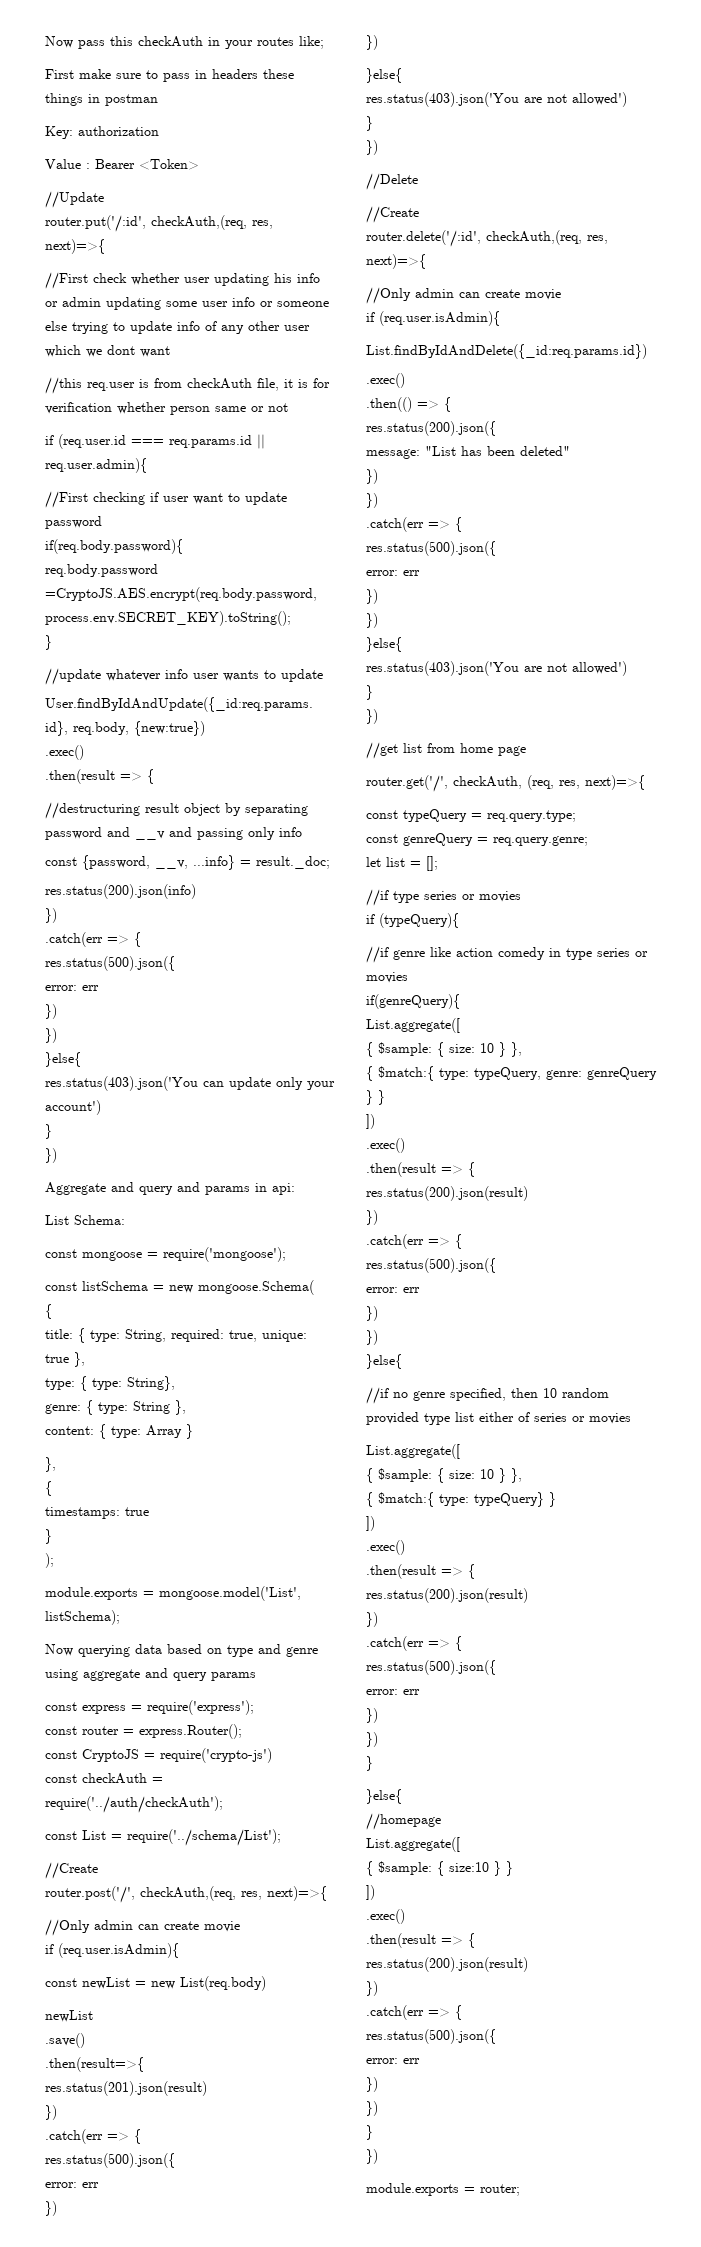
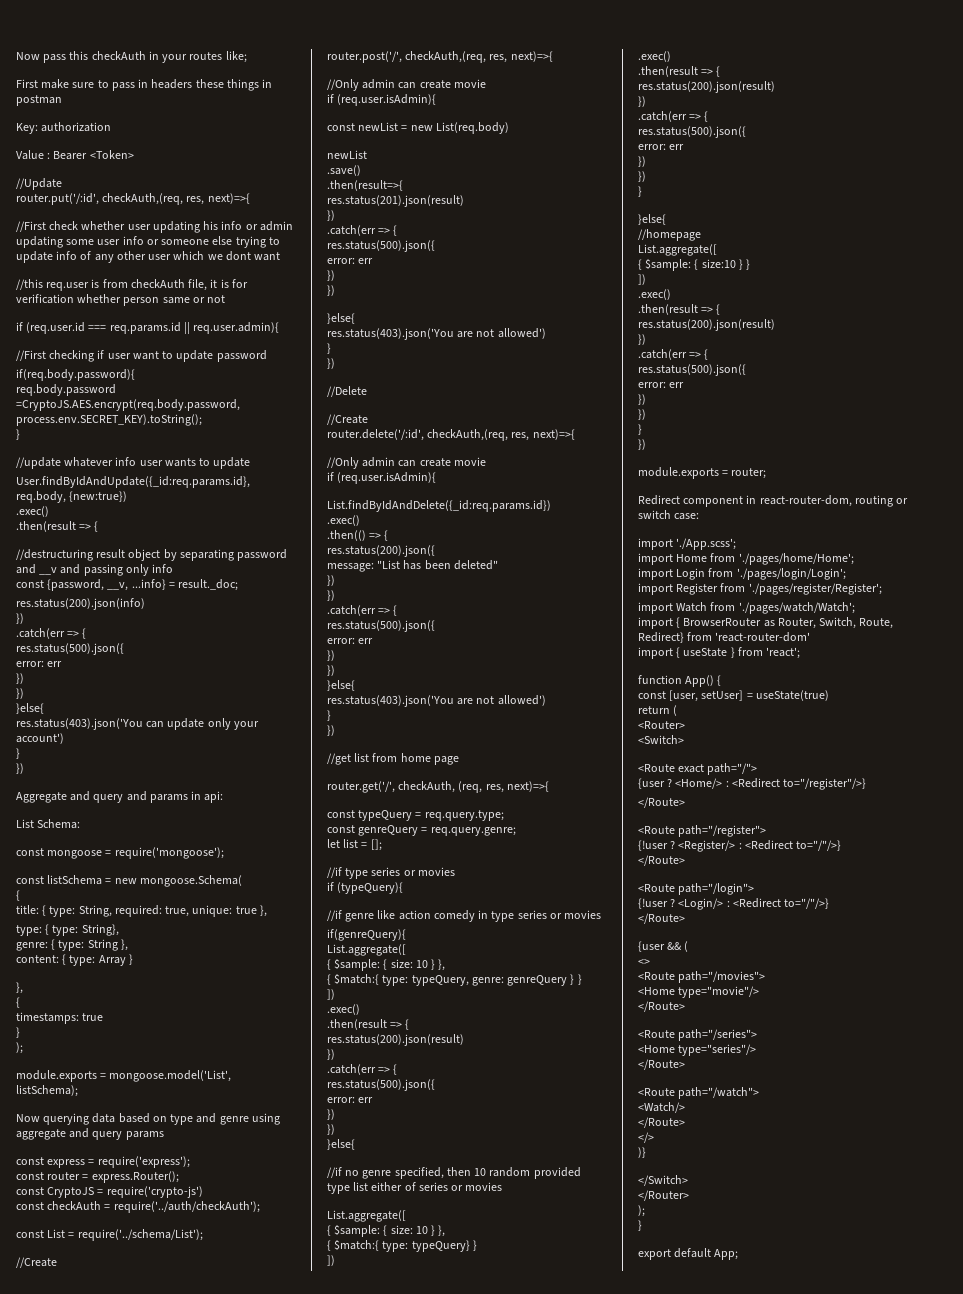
(520, 2190) none -> [638,495,909,507] [638,510,700,520] [638,538,737,550] [638,553,854,565] [638,568,846,580] [638,583,882,595] [638,602,855,614] [638,617,894,629] [638,632,811,643] [638,647,801,659] [638,675,722,687] [638,690,829,702] [638,705,678,716] [638,721,685,729] [638,735,684,744] [638,763,758,775] [638,778,867,790] [638,797,685,808] [638,825,767,837] [638,840,842,852] [638,855,685,866] [638,883,755,895] [638,898,830,910] [638,913,685,924] [638,941,689,952] [638,959,650,965] [638,971,766,983] [638,986,760,998] [638,1001,685,1012] [638,1029,758,1041] [638,1044,757,1056] [638,1059,685,1070] [638,1087,760,1099] [638,1102,685,1113] [638,1117,685,1128] [638,1132,654,1143] [638,1147,646,1158] [638,1175,688,1186] [638,1190,689,1201] [638,1205,645,1217] [638,1220,642,1231] [638,1248,739,1260] // Redirect component in react-router-dom, routing or switch case: // import './App.scss'; // import Home from './pages/home/Home'; // import Login from './pages/login/Login'; // import Register from './pages/register/Register'; // import Watch from './pages/watch/Watch'; // import { BrowserRouter as Router, Switch, Route, Redirect} from 'react-router-dom' // import { useState } from 'react'; // function App() { // const [user, setUser] = useState(true) // return ( // <Router> // <Switch> // <Route exact path="/"> // {user ? <Home/> : <Redirect to="/register"/>} // </Route> // <Route path="/register"> // {!user ? <Register/> : <Redirect to="/"/>} // </Route> // <Route path="/login"> // {!user ? <Login/> : <Redirect to="/"/>} // </Route> // {user && ( // <> // <Route path="/movies"> // <Home type="movie"/> // </Route> // <Route path="/series"> // <Home type="series"/> // </Route> // <Route path="/watch"> // <Watch/> // </Route> // </> // )} // </Switch> // </Router> // ); // } // export default App;

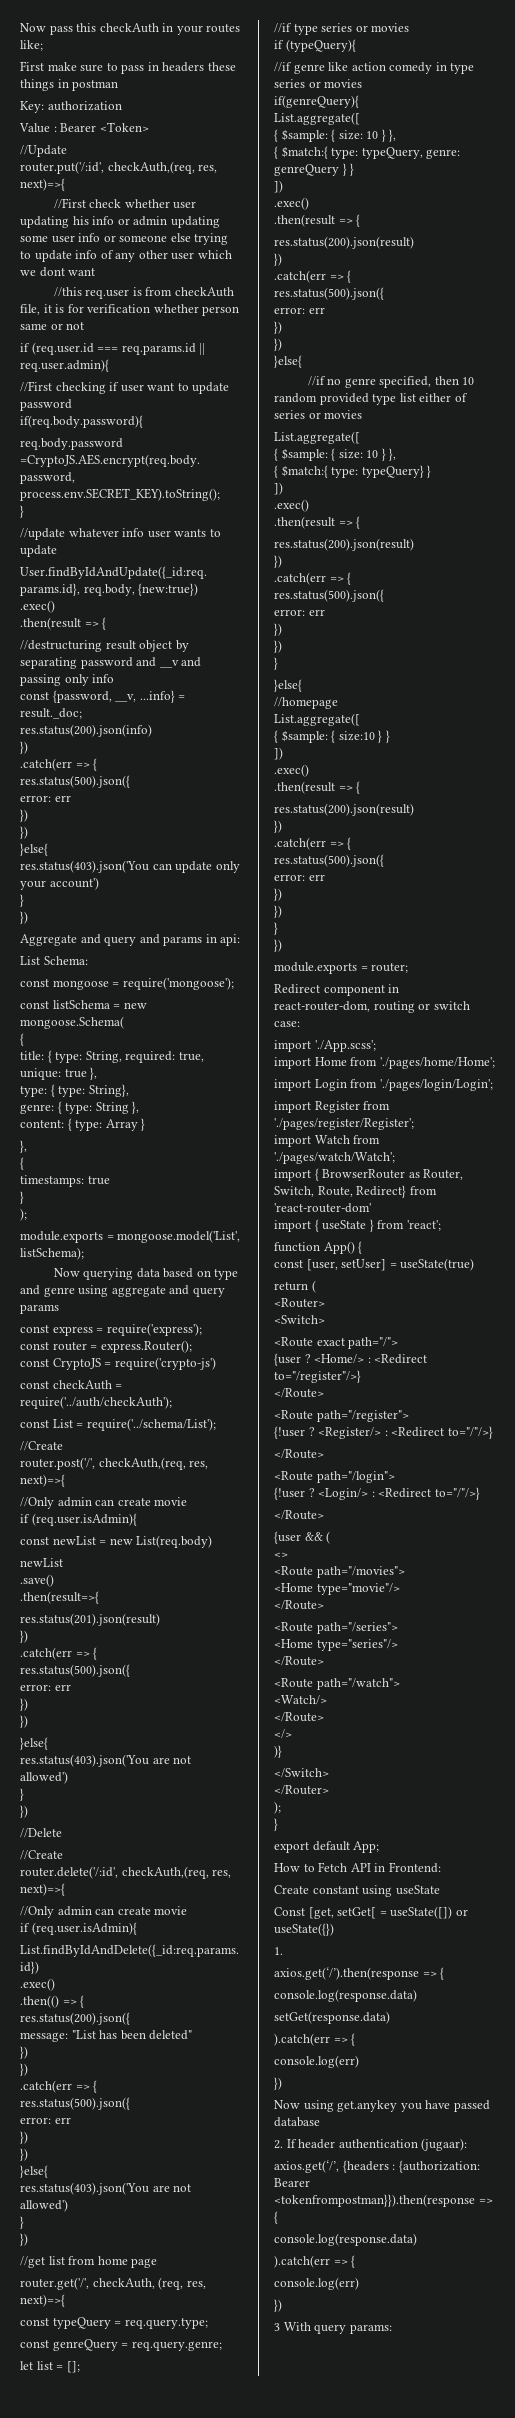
(739, 1254) none -> [274,1862,441,1873] [274,1885,440,1897] [274,1906,468,1919] [274,1923,334,1936] [274,1947,283,1955] [274,1967,445,1980] [274,1989,417,2002] [274,2011,390,2024] [274,2033,356,2046] [274,2055,359,2068] [274,2077,282,2090] [274,2100,490,2112] [274,2117,320,2127] [274,2138,468,2151] [274,2160,480,2173] [274,2178,310,2187] [274,2194,493,2207] [274,2211,278,2224] [274,2233,417,2246] [274,2255,356,2268] [274,2277,359,2290] [274,2299,282,2312] [274,2322,392,2334] // How to Fetch API in Frontend: // Create constant using useState // Const [get, setGet[ = useState([]) or useState({}) // 1. // axios.get(‘/’).then(response => { // console.log(response.data) // setGet(response.data) // ).catch(err => { // console.log(err) // }) // Now using get.anykey you have passed database // 2. If header authentication (jugaar): // axios.get(‘/’, {headers : {authorization: Bearer <tokenfrompostman}}).then(response => { // console.log(response.data) // ).catch(err => { // console.log(err) // }) // 3 With query params:

